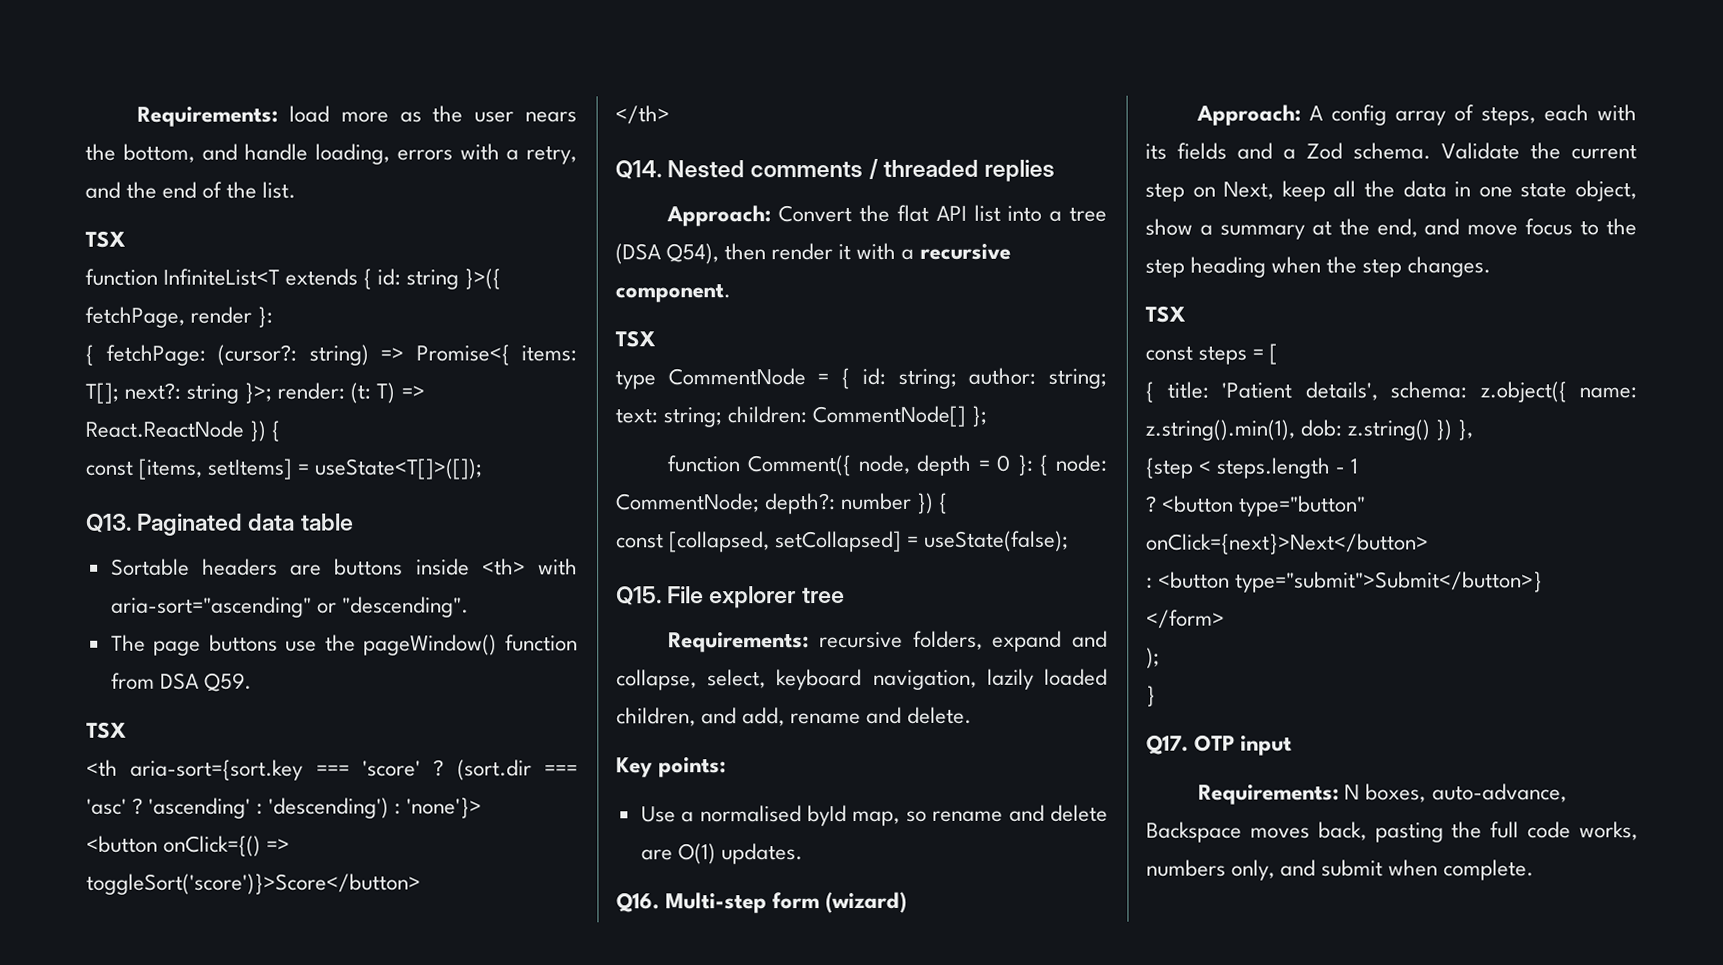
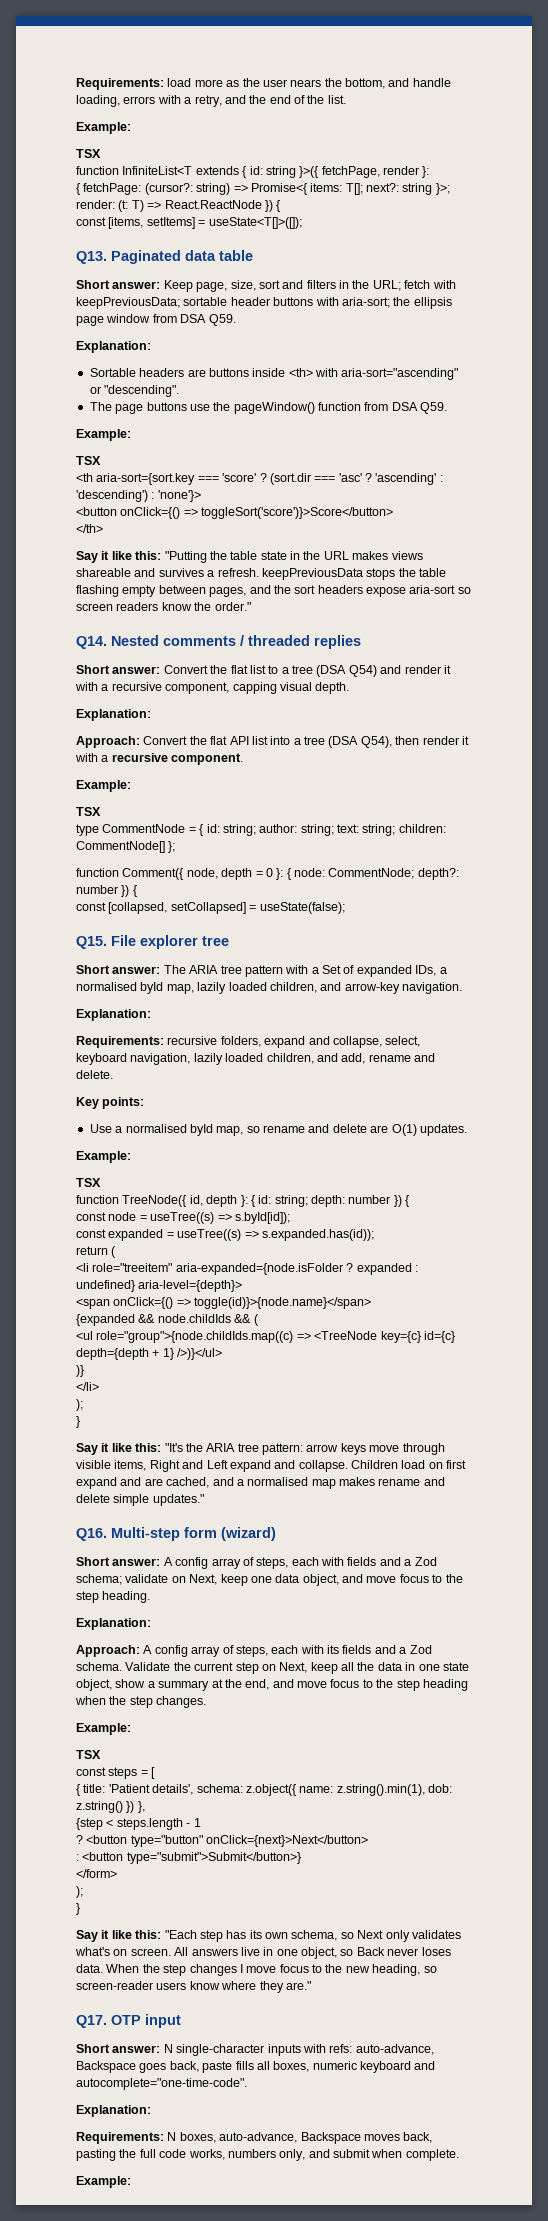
(297, 190) none -> [76,122,131,134] // Example:
(354, 522) none -> [76,280,456,292] [76,297,452,309] [76,314,236,326] [76,341,151,353] // Short answer: Keep page, size, sort and filters in the URL; fetch with keepPreviousData; sortable header buttons with aria-sort; the ellipsis page window from DSA Q59. // Explanation:
(252, 682) none -> [76,429,131,441] // Example:
(670, 115) none -> [76,551,423,563] [76,568,446,580] [76,585,471,597] [76,602,251,611] // Say it like this: "Putting the table state in the URL makes views shareable and survives a refresh. keepPreviousData stops the table flashing empty between pages, and the sort headers expose aria-sort so screen readers know the order."
(1056, 170) none -> [76,665,451,677] [75,682,350,694] [76,709,151,721] // Short answer: Convert the flat list to a tree (DSA Q54) and render it with a recursive component, capping visual depth. // Explanation:
(731, 293) none -> [76,780,131,792] // Example:
(845, 595) none -> [76,965,447,977] [76,982,462,994] [76,1009,151,1021] // Short answer: The ARIA tree pattern with a Set of expanded IDs, a normalised byId map, lazily loaded children, and arrow-key navigation. // Explanation:
[616,891,908,914] Q16. Multi-step form (wizard) -> [76,1151,131,1163] [76,1178,101,1187] [76,1195,410,1207] [76,1212,290,1224] [76,1229,374,1241] [76,1246,117,1258] [76,1263,418,1275] [76,1280,243,1292] [76,1297,372,1309] [76,1314,259,1326] [76,1331,455,1343] [76,1348,223,1360] [76,1365,84,1377] [76,1382,99,1391] [76,1399,83,1411] [76,1416,80,1428] [76,1443,445,1455] [76,1460,467,1472] [76,1477,445,1489] [76,1494,204,1506] [76,1527,276,1541] [76,1557,437,1569] [76,1574,463,1586] [76,1591,151,1603] [76,1618,151,1630] Example: // TSX // function TreeNode({ id, depth }: { id: string; depth: number }) { // const node = useTree((s) => s.byId[id]); // const expanded = useTree((s) => s.expanded.has(id)); // return ( // <li role="treeitem" aria-expanded={node.isFolder ? expanded : undefined} aria-level={depth}> // <span onClick={() => toggle(id)}>{node.name}</span> // {expanded && node.childIds && ( // <ul role="group">{node.childIds.map((c) => <TreeNode key={c} id={c} depth={depth + 1} />)}</ul> // )} // </li> // ); // } // Say it like this: "It's the ARIA tree pattern: arrow keys move through visible items, Right and Left expand and collapse. Children load on first expand and are cached, and a normalised map makes rename and delete simple updates." // Q16. Multi-step form (wizard) // Short answer: A config array of steps, each with fields and a Zod schema; validate on Next, keep one data object, and move focus to the step heading. // Explanation:
(1492, 267) none -> [76,1723,131,1735] // Example:
[1146,734,1293,756] Q17. OTP input -> [76,1930,461,1942] [75,1947,451,1959] [76,1964,437,1976] [76,1981,311,1993] [76,2014,181,2028] [76,2044,434,2056] [76,2061,436,2073] [76,2078,247,2090] [76,2105,151,2117] Say it like this: "Each step has its own schema, so Next only validates what's on screen. All answers live in one object, so Back never loses data. When the step changes I move focus to the new heading, so screen-reader users know where they are." // Q17. OTP input // Short answer: N single-character inputs with refs: auto-advance, Backspace goes back, paste fills all boxes, numeric keyboard and autocomplete="one-time-code". // Explanation:
(1535, 870) none -> [76,2176,131,2188] // Example:

